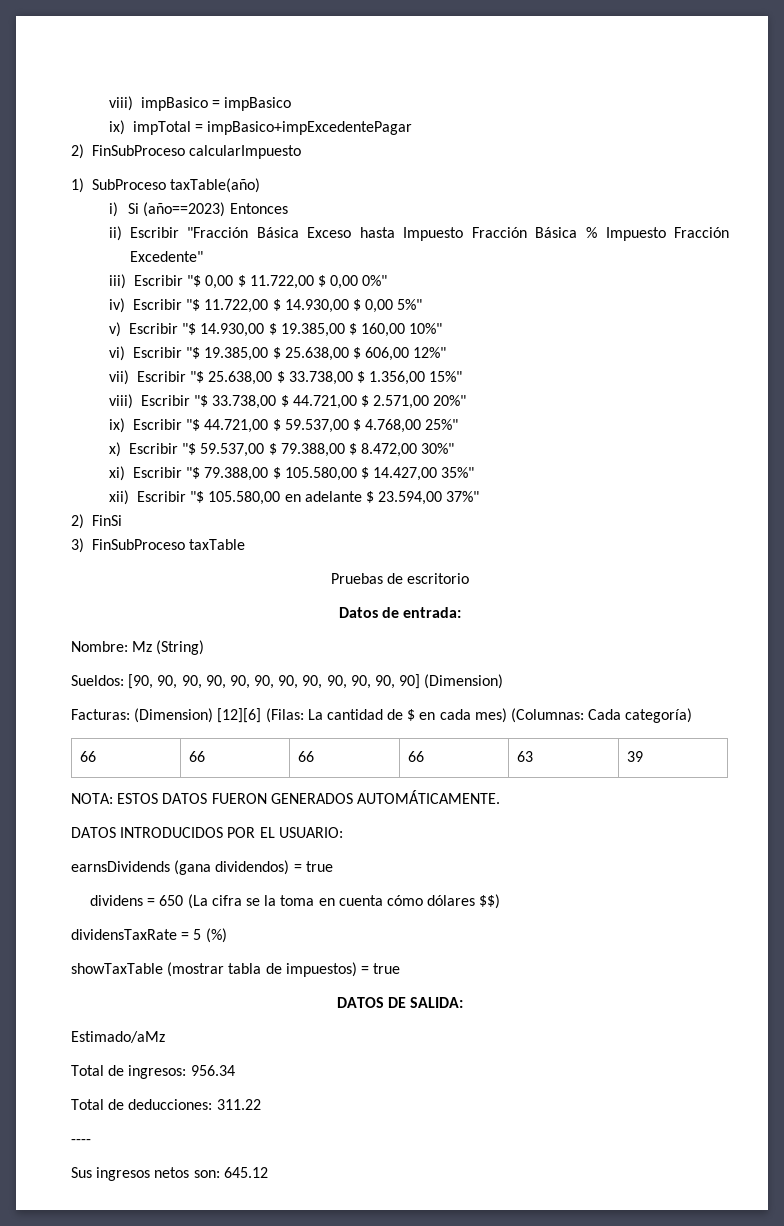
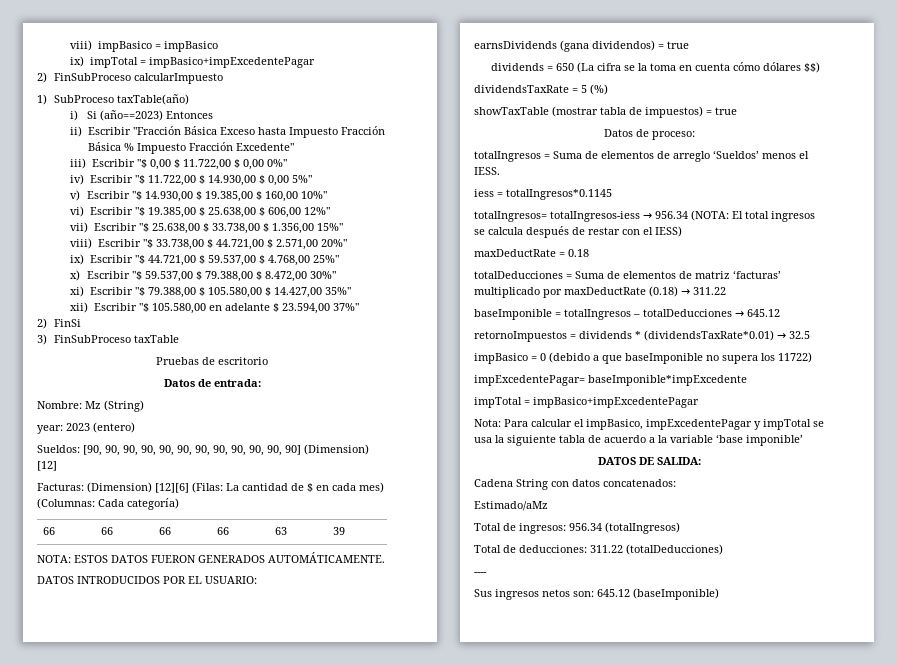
(205, 647) none -> [37,422,135,434] // year: 2023 (entero)
(504, 681) none -> [37,461,57,471] [12]
[90,895,144,906] dividens -> [490,63,544,71] dividends
[71,929,177,940] dividensTaxRate -> [474,85,569,93] dividendsTaxRate
[336,997,464,1008] DATOS DE SALIDA: -> [603,129,695,140] [474,150,809,162] [474,167,500,175] [474,189,612,200] [474,210,815,222] [474,226,682,238] [474,249,589,257] [474,270,781,279] [474,286,726,298] [474,309,780,320] [474,330,810,342] [474,352,812,364] [474,375,747,386] [474,397,699,408] [474,419,824,430] [474,434,803,446] [597,457,701,465] [474,479,676,490] Datos de proceso: // totalIngresos = Suma de elementos de arreglo ‘Sueldos’ menos el IESS. // iess = totalIngresos*0.1145 // totalIngresos= totalIngresos-iess → 956.34 (NOTA: El total ingresos se calcula después de restar con el IESS) // maxDeductRate = 0.18 // totalDeducciones = Suma de elementos de matriz ‘facturas’ multiplicado por maxDeductRate (0.18) → 311.22 // baseImponible = totalIngresos – totalDeducciones → 645.12 // retornoImpuestos = dividends * (dividendsTaxRate*0.01) → 32.5 // impBasico = 0 (debido a que baseImponible no supera los 11722) // impExcedentePagar= baseImponible*impExcedente // impTotal = impBasico+impExcedentePagar // Nota: Para calcular el impBasico, impExcedentePagar y impTotal se usa la siguiente tabla de acuerdo a la variable ‘base imponible’ // DATOS DE SALIDA: // Cadena String con datos concatenados:
(235, 1070) none -> [605,522,680,534] (totalIngresos)
(261, 1104) none -> [626,544,723,555] (totalDeducciones)
(268, 1172) none -> [633,588,719,600] (baseImponible)

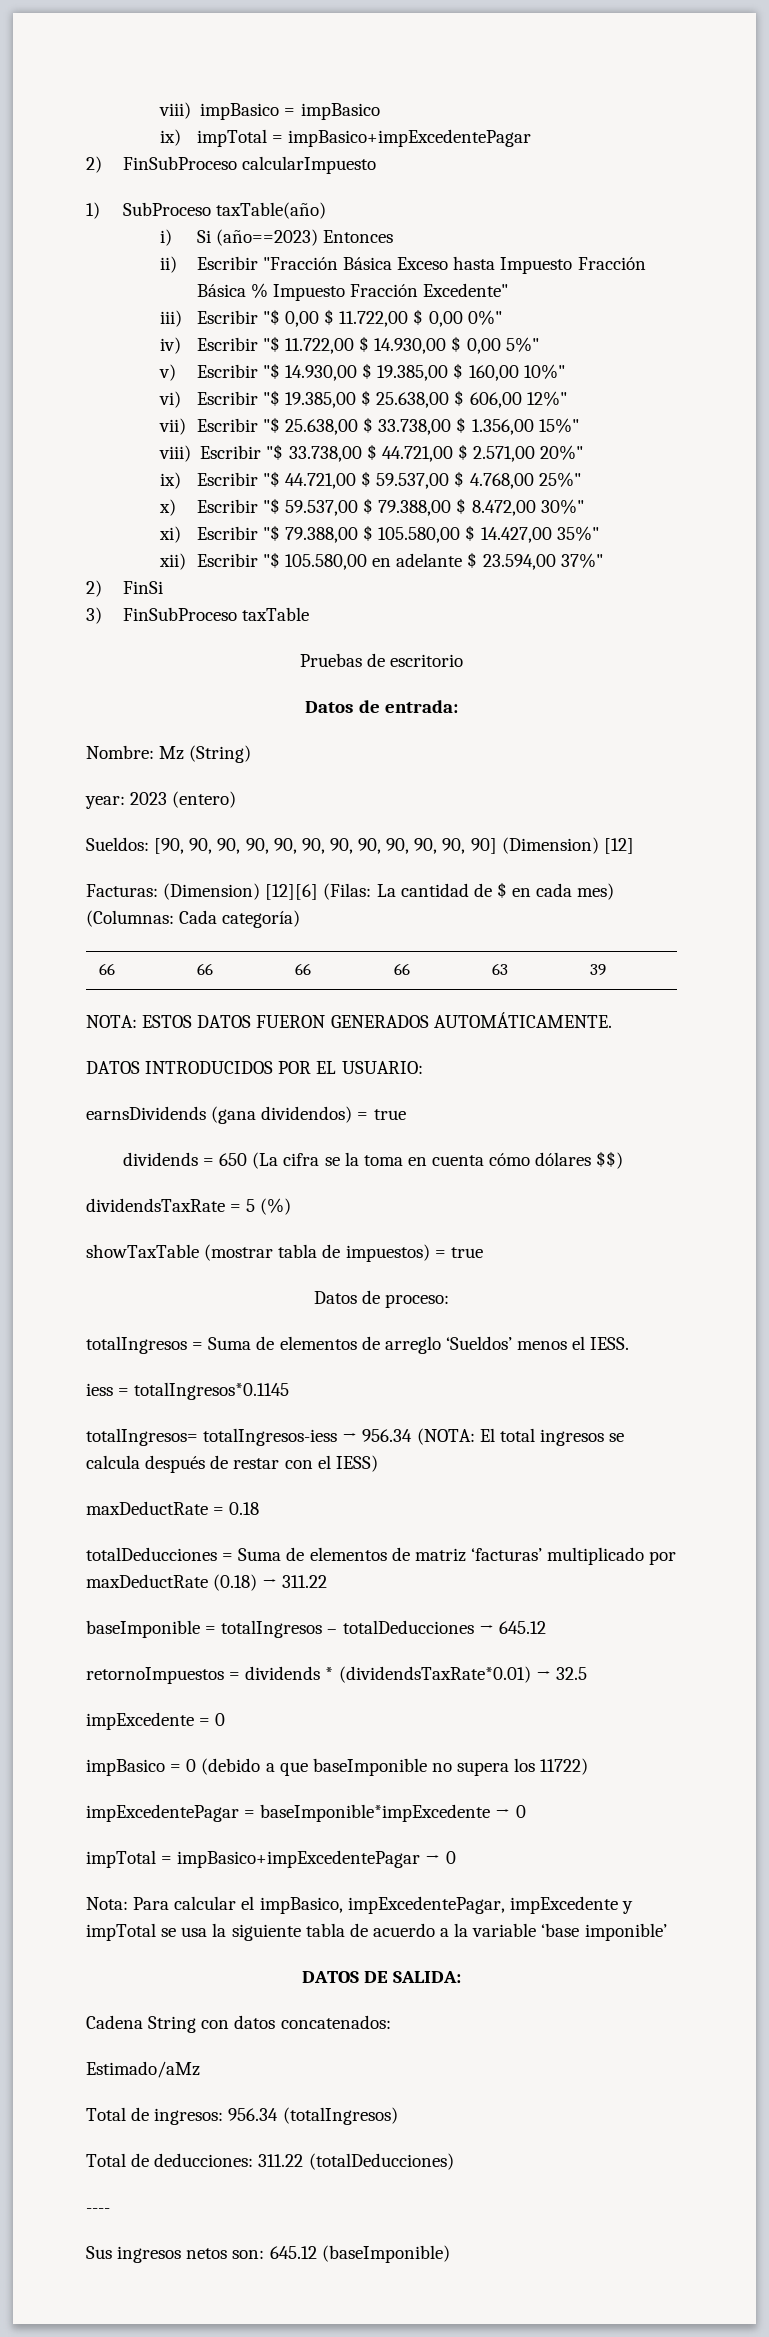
(810, 335) none -> [86,1712,226,1730] // impExcedente = 0
[474,375,585,386] impExcedentePagar= -> [86,1804,256,1822] impExcedentePagar =
[474,397,699,408] // impTotal = impBasico+impExcedentePagar -> [495,1805,526,1818] [86,1850,456,1868] → 0 // impTotal = impBasico+impExcedentePagar → 0
[646,419,752,430] impExcedentePagar -> [347,1896,618,1914] impExcedentePagar, impExcedente

